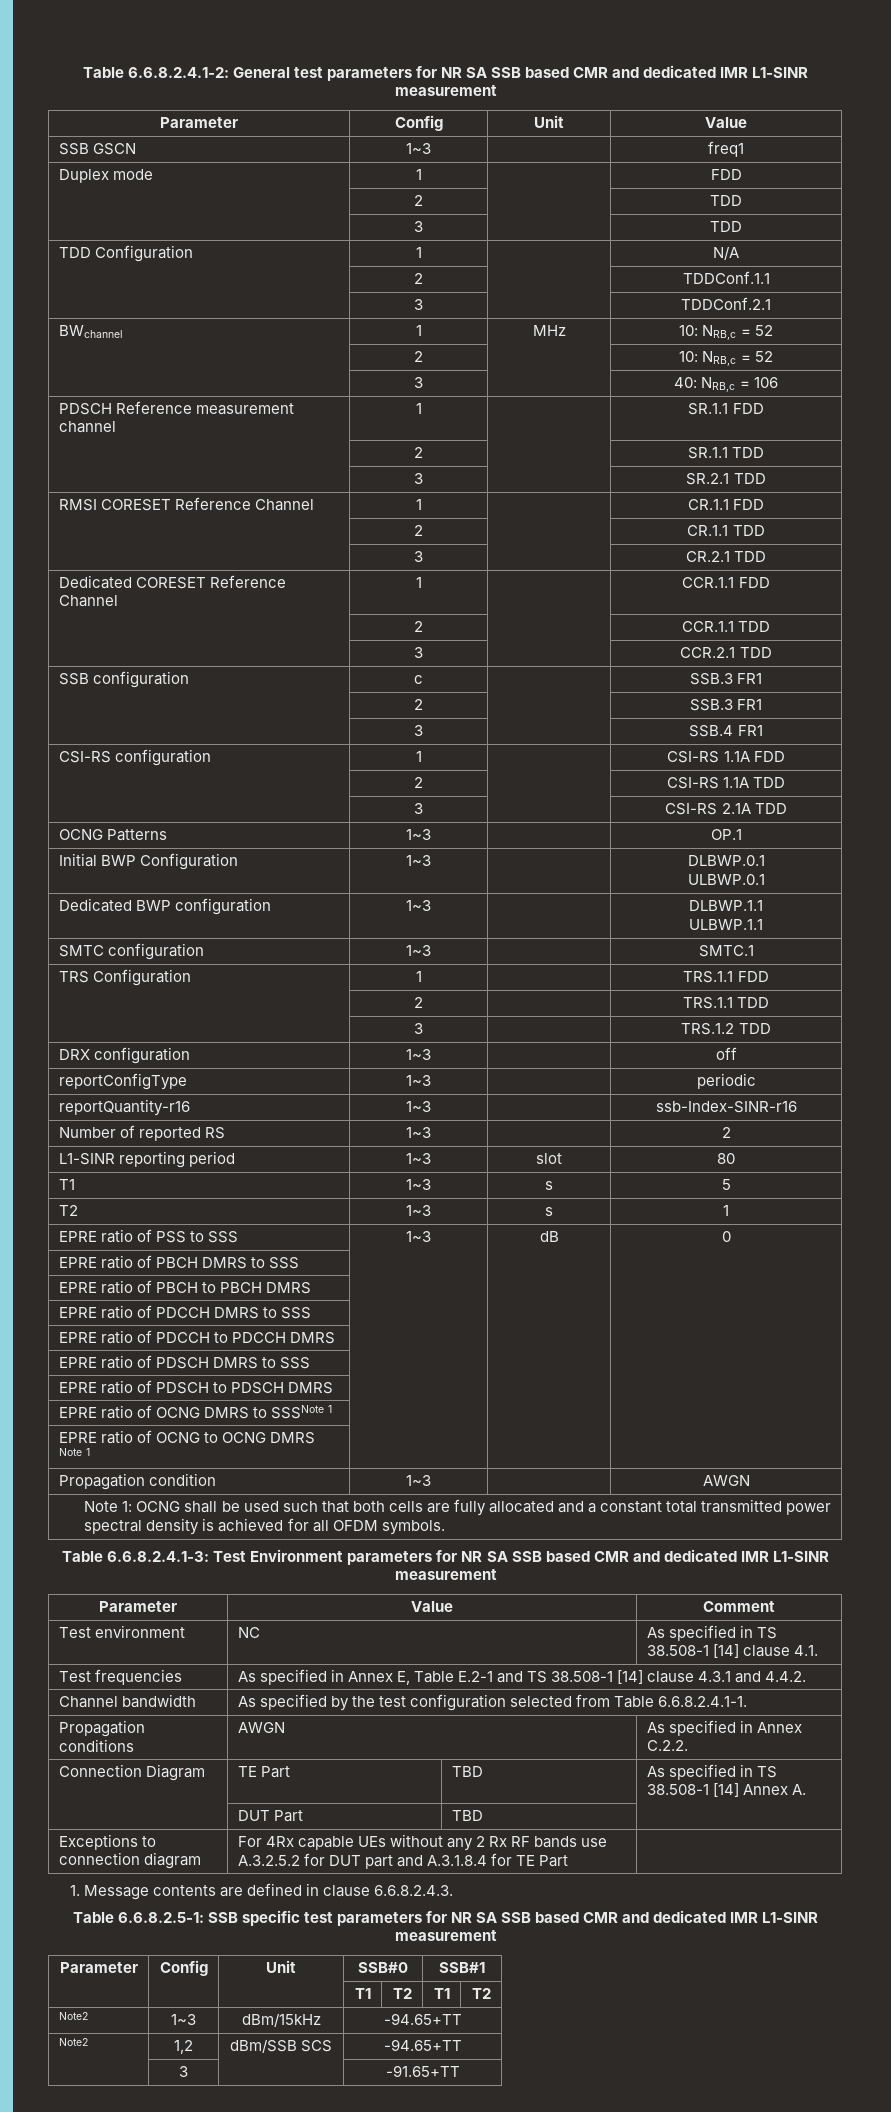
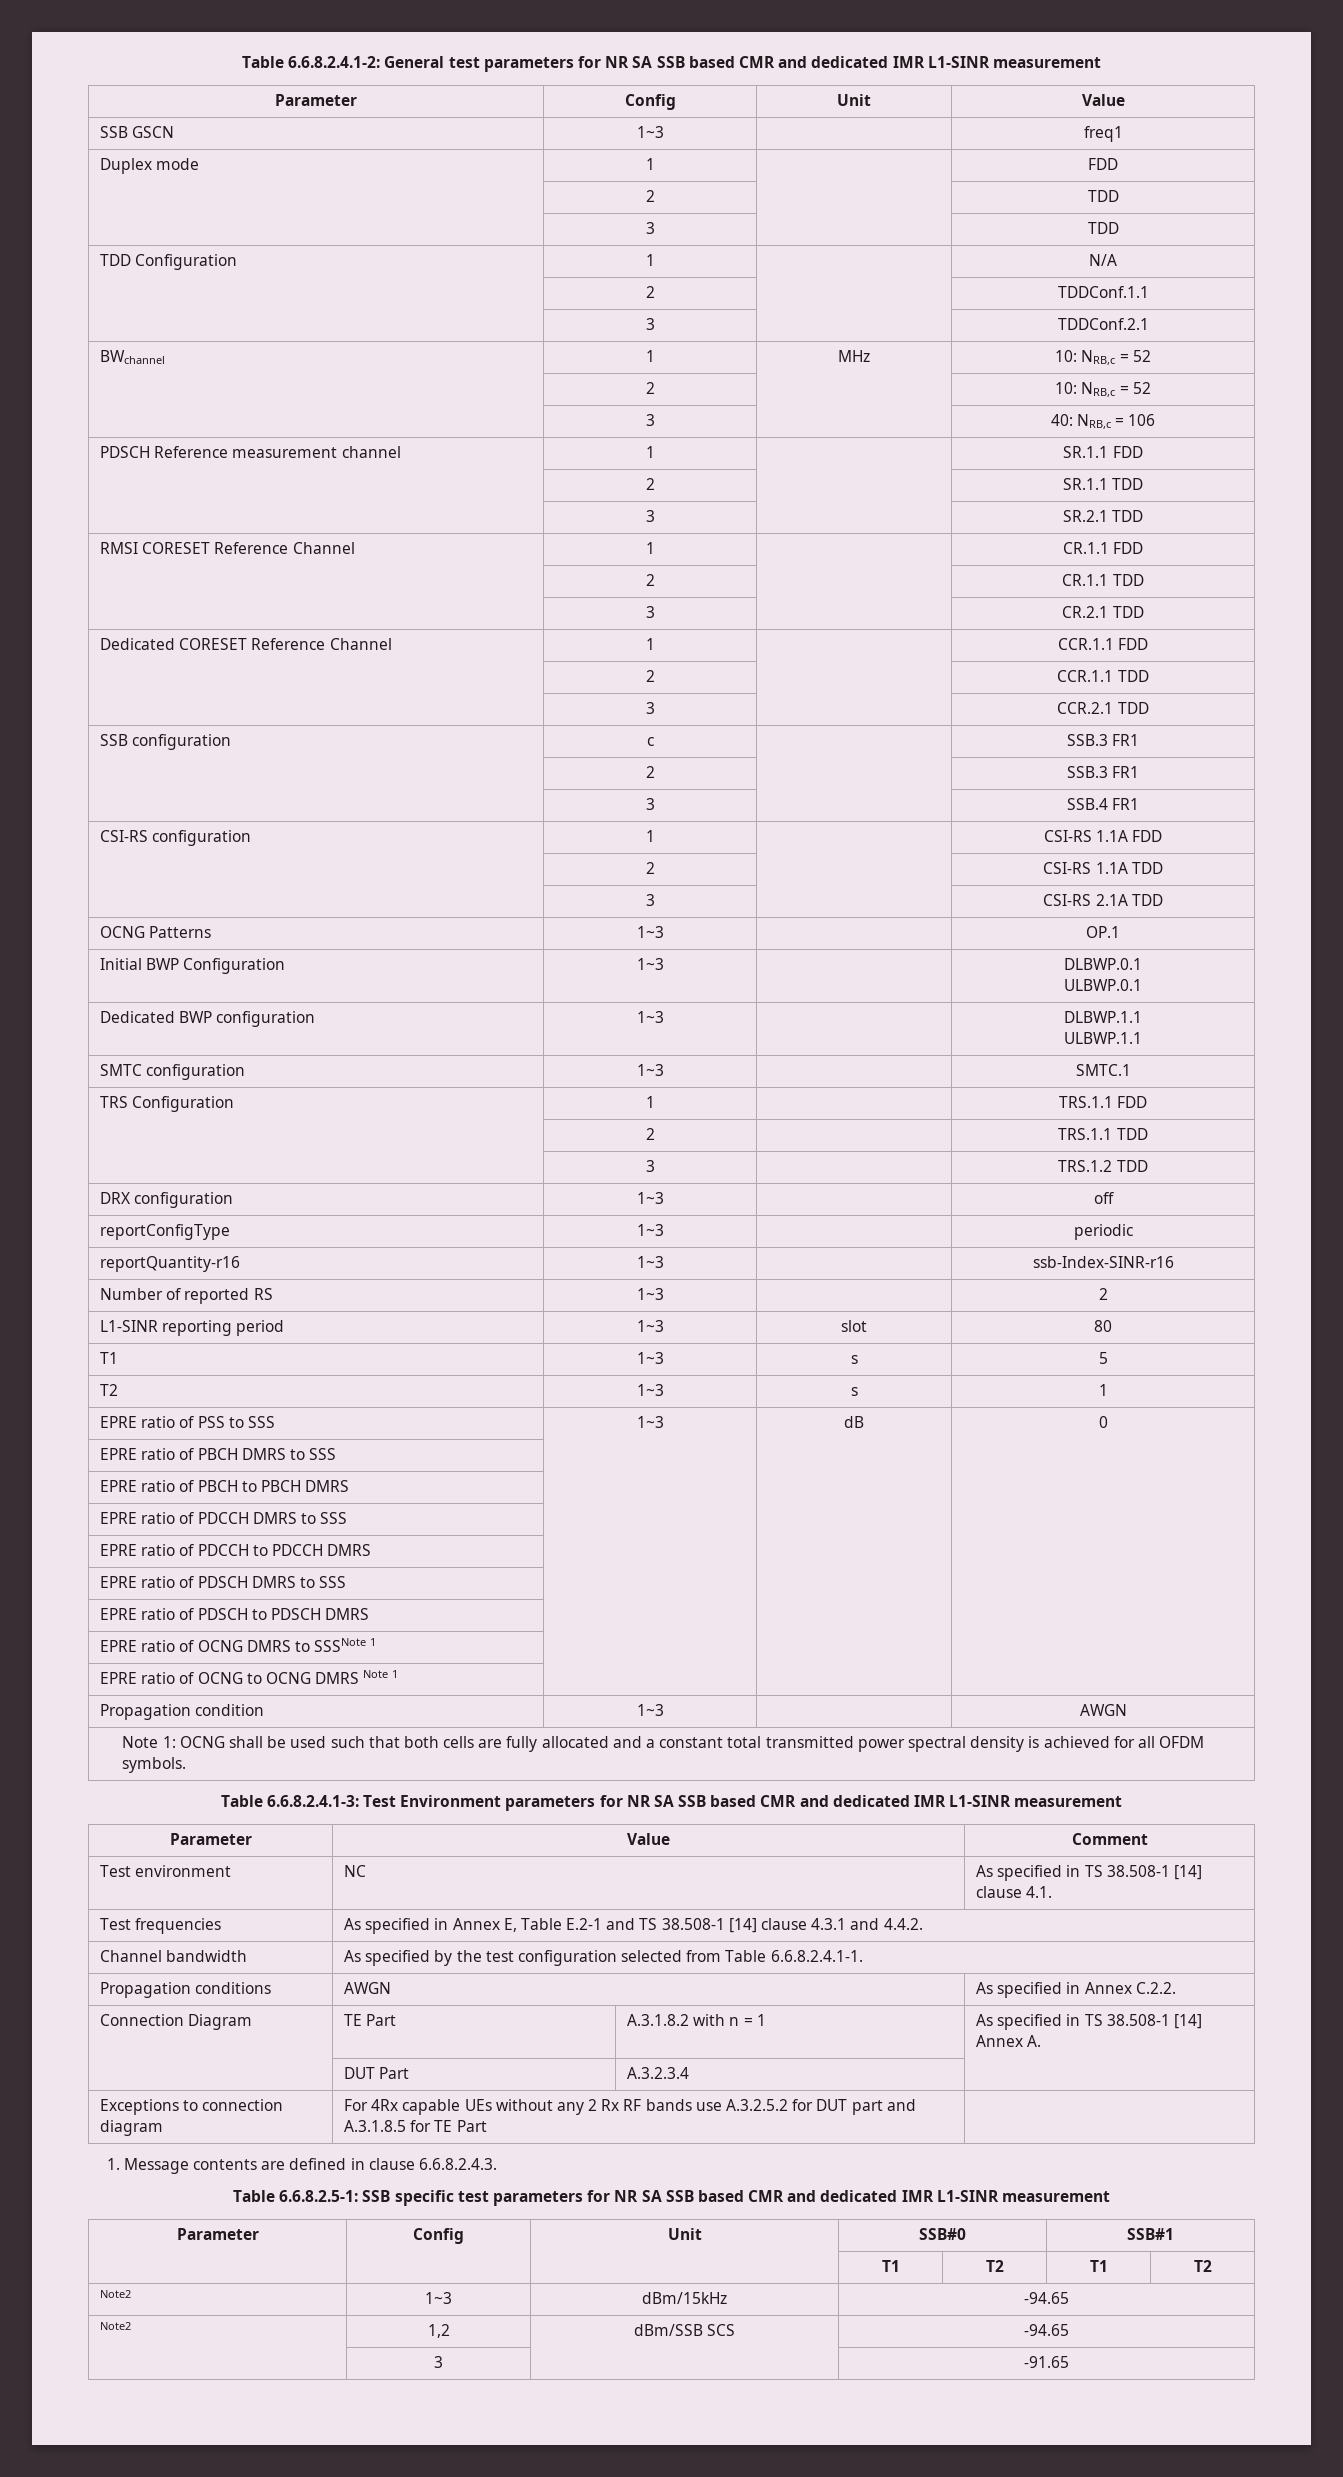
[451,1766,483,1777] TBD -> [626,2014,766,2026] A.3.1.8.2 with n = 1
[451,1810,483,1821] TBD -> [626,2067,689,2079] A.3.2.3.4
[426,1855,487,1866] A.3.1.8.4 -> [343,2120,406,2132] A.3.1.8.5
[383,2013,462,2025] -94.65+TT -> [1024,2292,1069,2304] -94.65
[383,2039,462,2051] [179,2066,188,2077] [385,2065,460,2077] -94.65+TT // | 3 | | -91.65+TT -> [1024,2324,1069,2336] [434,2356,443,2368] [1024,2356,1069,2368] -94.65 // | 3 | | -91.65

